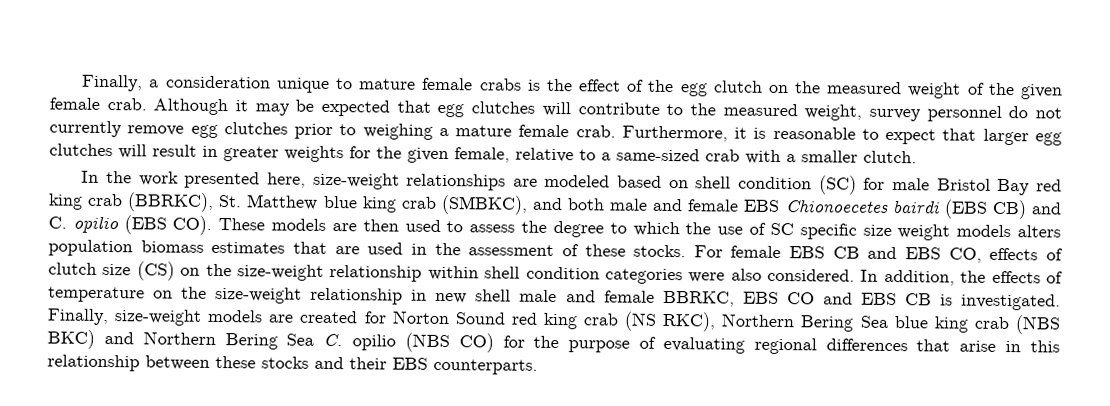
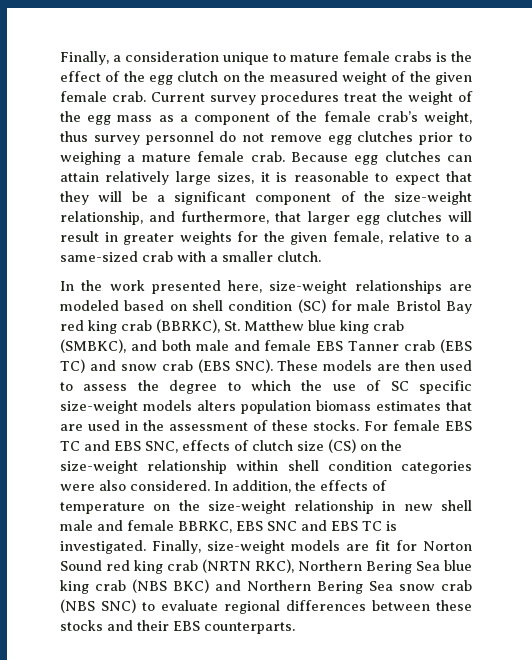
[153,98,863,121] Although it may be expected that egg clutches will contribute to the measured weight, -> [151,91,473,105] [60,111,472,125] [60,131,88,142] Current survey procedures treat the weight of the egg mass as a component of the female crab’s weight, thus
[49,120,122,138] currently -> (265, 137) none
[621,125,728,142] Furthermore, -> [290,151,472,165] [60,171,255,185] Because egg clutches can attain relatively large sizes,
(977, 134) none -> [60,191,472,205] [60,211,302,225] they will be a significant component of the size-weight relationship, and furthermore, that
[784,199,1062,220] [48,215,213,235] Chionoecetes bairdi (EBS CB) and C. opilio (EBS CO). -> [348,339,472,353] [60,359,273,373] Tanner crab (EBS TC) and snow crab (EBS SNC).
[862,224,951,241] size weight -> [60,400,138,414] size-weight
[832,246,982,263] CB and EBS CO, -> [60,440,178,453] TC and EBS SNC,
[786,292,932,306] CO and EBS CB -> [267,520,382,531] SNC and EBS TC
[299,310,359,324] created -> [375,540,390,551] fit
[624,311,658,331] (NS -> [202,559,251,573] (NRTN
[323,332,1061,355] [47,354,140,372] C. opilio (NBS CO) for the purpose of evaluating regional differences that arise in this relationship -> [399,580,472,591] [60,599,366,614] snow crab (NBS SNC) to evaluate regional differences

